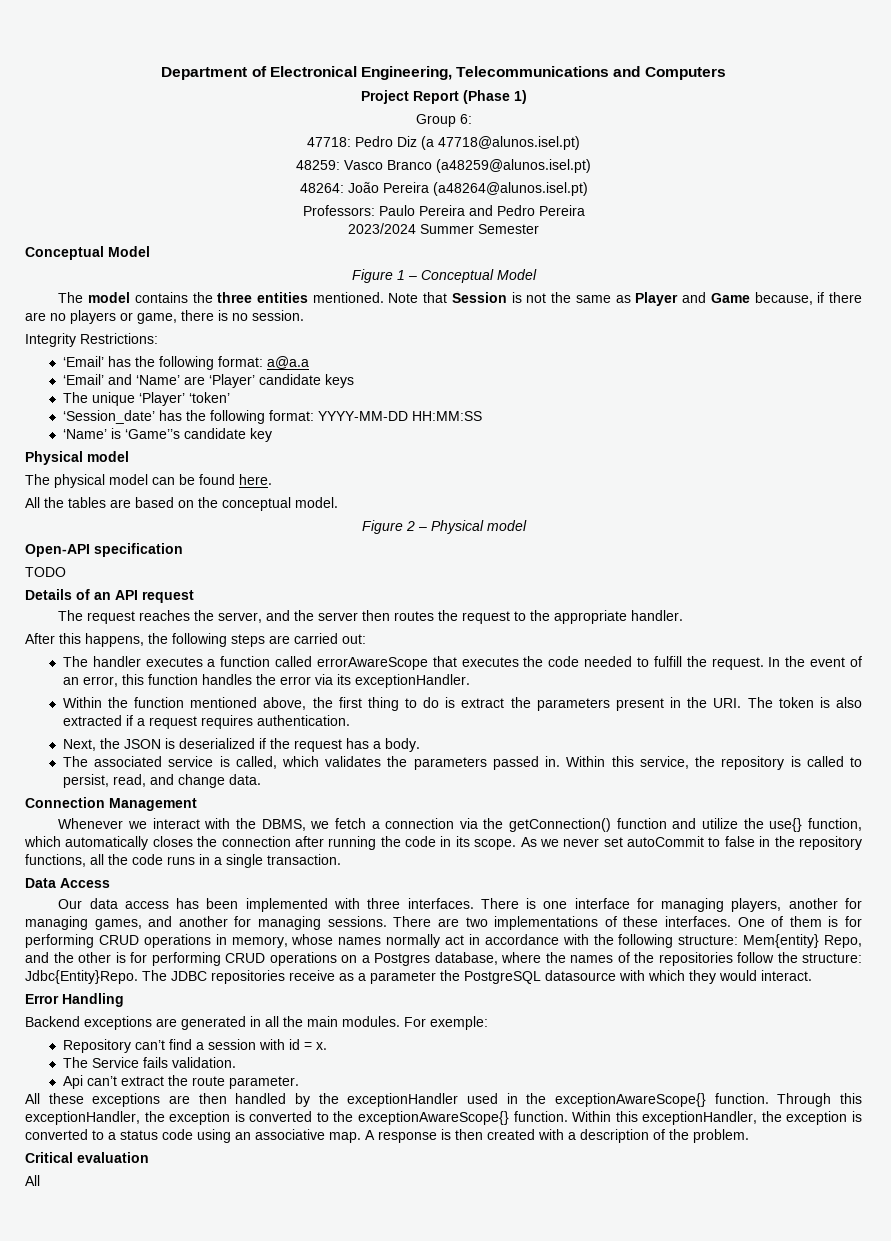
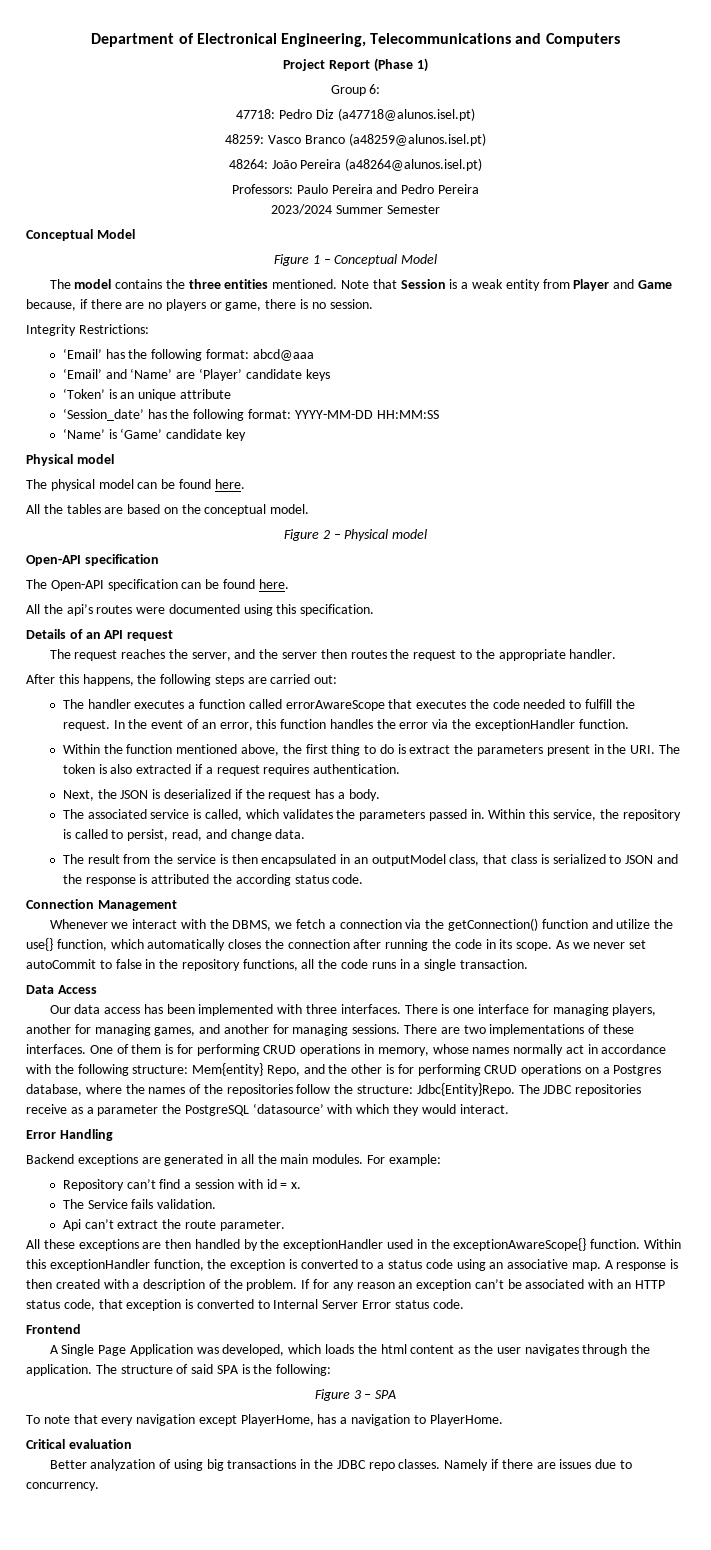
[421,136,580,150] (a 47718@alunos.isel.pt) -> [337,108,475,121] (a47718@alunos.isel.pt)
[526,292,631,303] not the same as -> [461,279,570,291] a weak entity from
[266,356,309,369] a@a.a -> [252,349,314,361] abcd@aaa
[62,392,230,406] The unique ‘Player’ ‘token’ -> [62,388,231,401] ‘Token’ is an unique attribute
[124,429,180,439] ‘Game’’s -> [120,428,163,439] ‘Game’
[25,567,66,577] TODO -> [26,579,289,591] [26,604,375,616] The Open-API specification can be found here. // All the api’s routes were documented using this specification.
[336,674,470,688] its exceptionHandler. -> [452,719,629,731] the exceptionHandler function.
(261, 779) none -> [62,854,678,866] [62,874,364,886] // The result from the service is then encapsulated in an outputModel class, that class is serialized to JSON and the response is attributed the according status code.
[545,970,616,981] datasource -> [252,1103,324,1114] ‘datasource’
[430,1016,488,1030] exemple: -> [388,1154,441,1166] example:
[777,1093,862,1107] [25,1111,758,1125] Through this exceptionHandler, the exception is converted to the exceptionAwareScope{} function. Within this exceptionHandler, -> [643,1239,681,1249] [26,1259,204,1271] Within this exceptionHandler function,
[25,1152,149,1163] [25,1175,40,1186] // Critical evaluation // All -> [301,1279,665,1291] [26,1299,464,1311] [26,1324,81,1334] [49,1344,651,1356] [26,1364,332,1376] [314,1389,397,1401] [26,1414,503,1426] [26,1439,132,1449] [49,1459,632,1471] [26,1482,99,1491] If for any reason an exception can’t be associated with an HTTP status code, that exception is converted to Internal Server Error status code. // Frontend // A Single Page Application was developed, which loads the html content as the user navigates through the application. The structure of said SPA is the following: // Figure 3 – SPA // To note that every navigation except PlayerHome, has a navigation to PlayerHome. // Critical evaluation // Better analyzation of using big transactions in the JDBC repo classes. Namely if there are issues due to concurrency.

